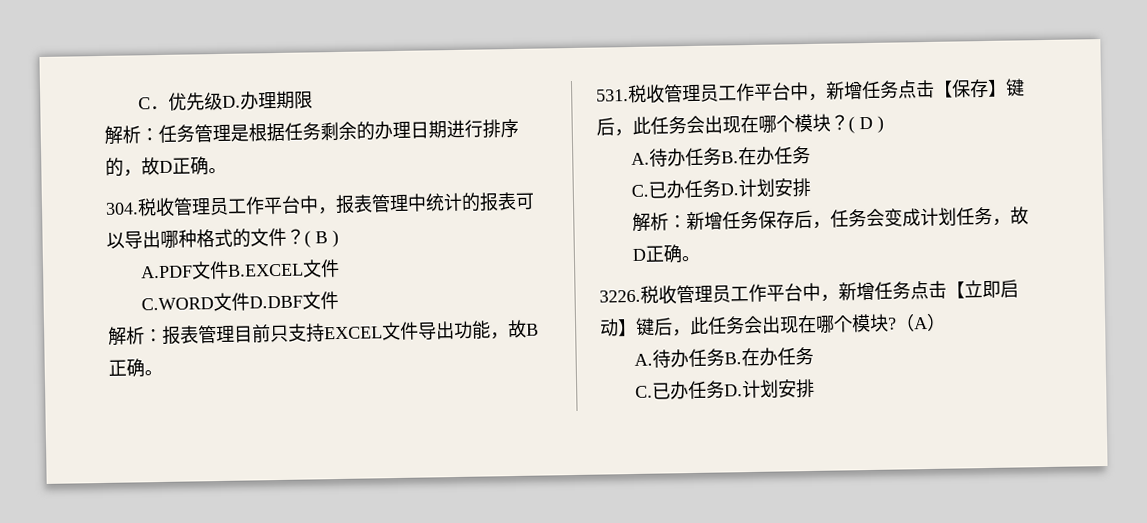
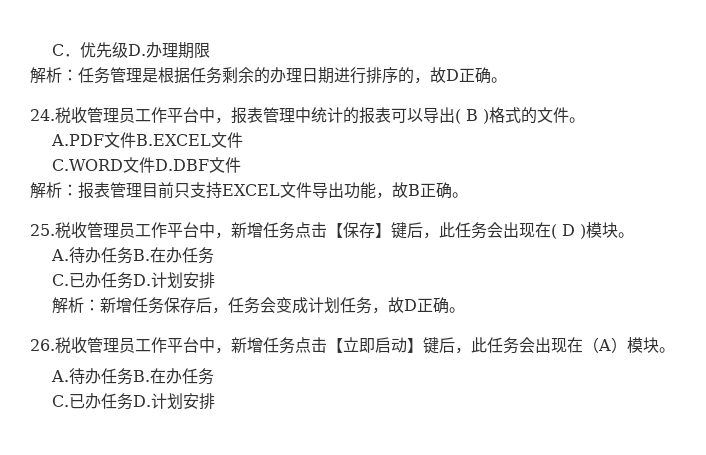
[105,202,139,215] 304. -> [30,109,55,121] 24.
[160,227,339,249] 哪种格式的文件？( B ) -> [455,107,585,124] ( B )格式的文件。
[596,89,629,102] 531. -> [30,224,55,236] 25.
[758,113,849,134] 哪个模块？ -> (551, 230) none
(884, 124) none -> [586,222,634,238] 模块。
[599,289,641,303] 3226. -> [30,339,55,351] 26.
[815,313,897,334] 哪个模块? -> (583, 345) none
(946, 322) none -> [627,337,675,353] 模块。

